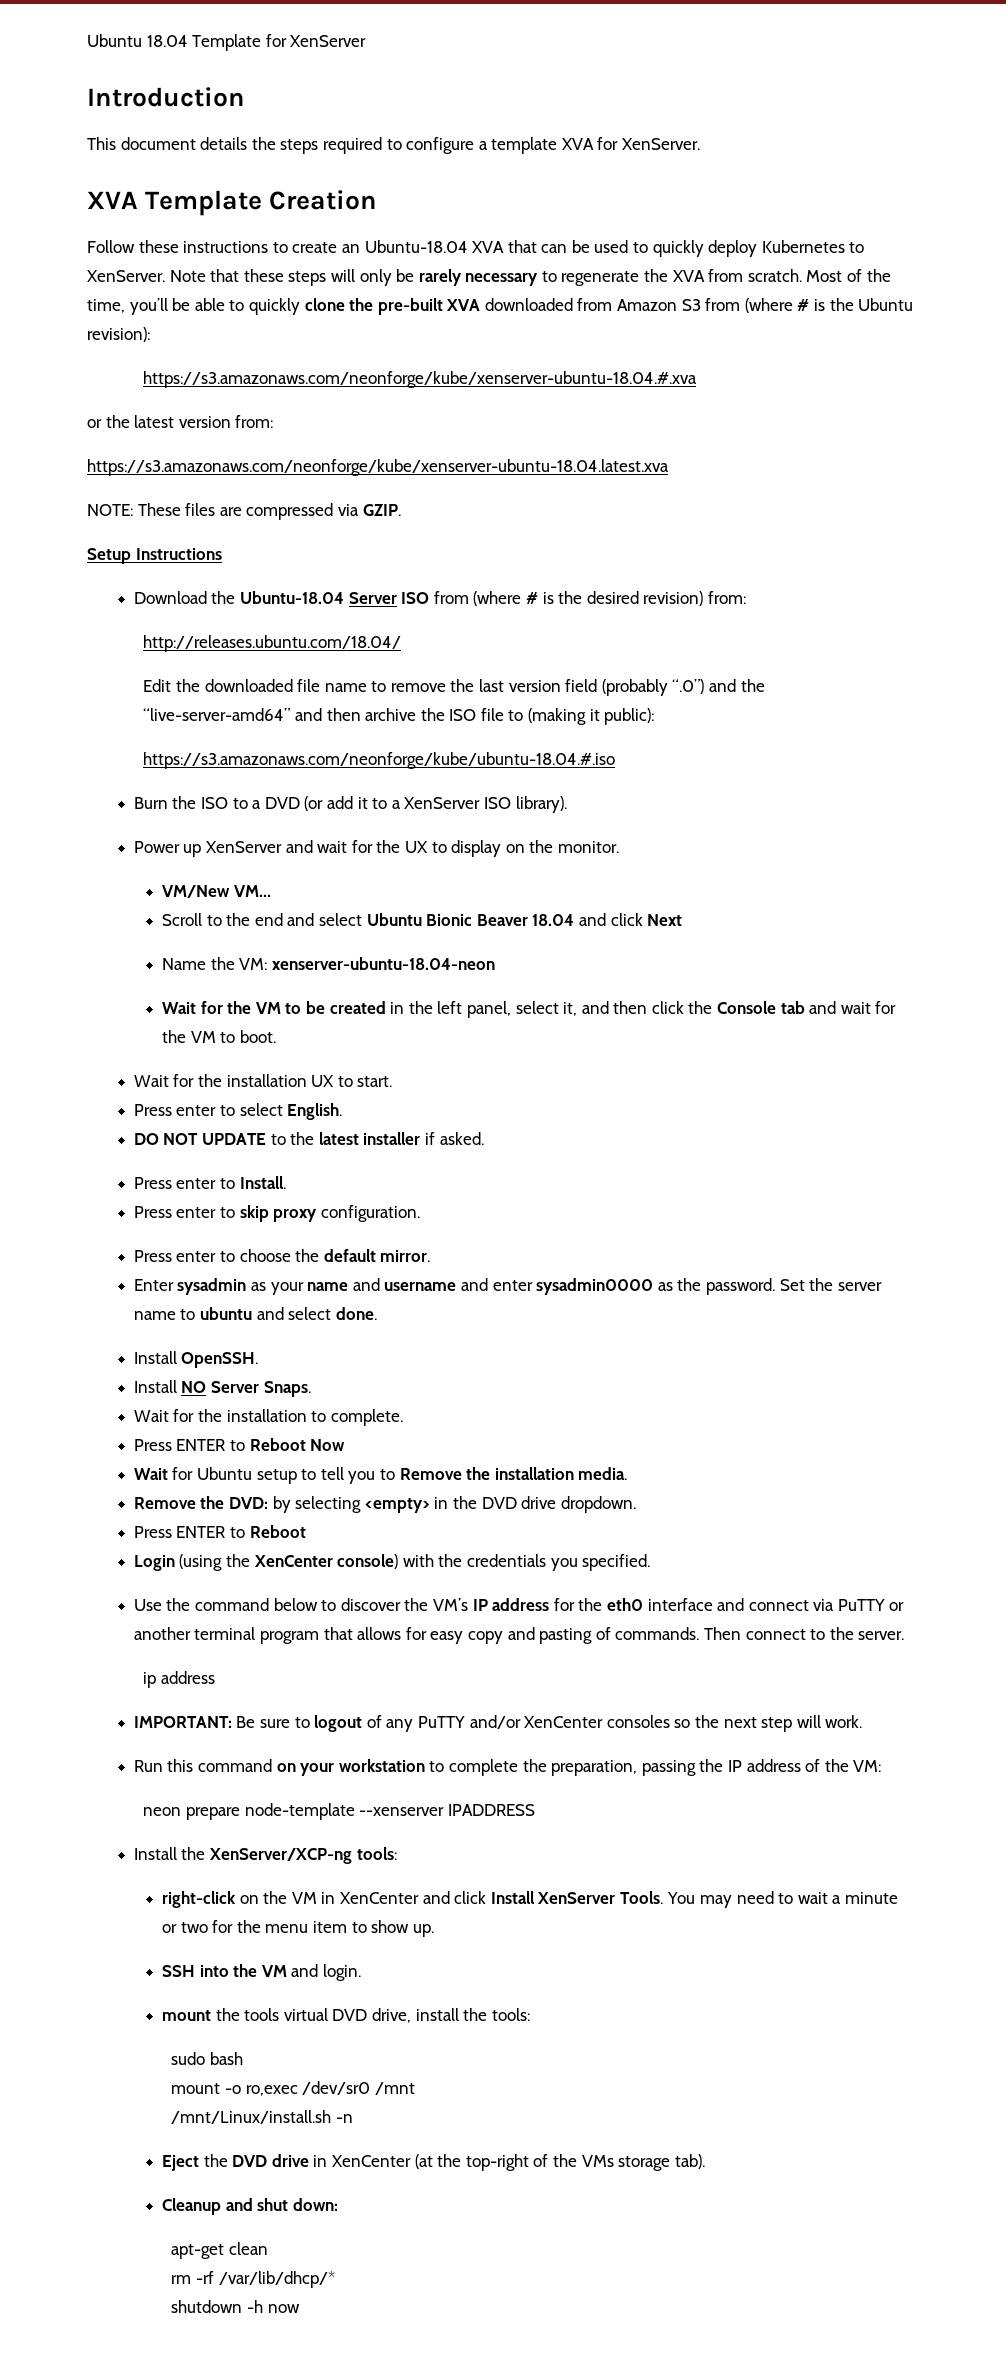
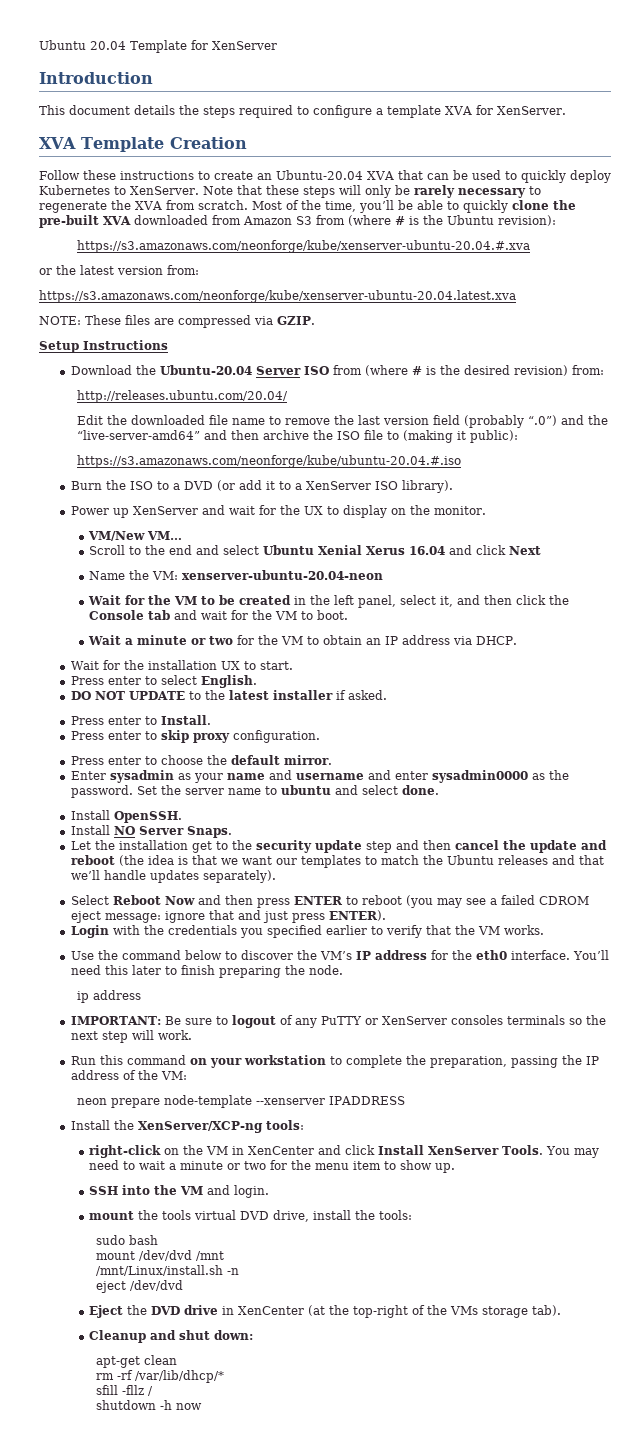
[87,34,188,47] Ubuntu 18.04 -> [39,40,126,50] Ubuntu 20.04
[364,240,468,253] Ubuntu-18.04 -> [276,170,363,180] Ubuntu-20.04
[143,371,698,388] https://s3.amazonaws.com/neonforge/kube/xenserver-ubuntu-18.04.#.xva -> [76,240,530,253] https://s3.amazonaws.com/neonforge/kube/xenserver-ubuntu-20.04.#.xva
[87,459,669,476] https://s3.amazonaws.com/neonforge/kube/xenserver-ubuntu-18.04.latest.xva -> [39,290,516,303] https://s3.amazonaws.com/neonforge/kube/xenserver-ubuntu-20.04.latest.xva
[240,591,345,604] Ubuntu-18.04 -> [159,365,252,375] Ubuntu-20.04
[143,635,402,652] http://releases.ubuntu.com/18.04/ -> [76,390,288,403] http://releases.ubuntu.com/20.04/
[143,752,616,769] https://s3.amazonaws.com/neonforge/kube/ubuntu-18.04.#.iso -> [76,455,461,468] https://s3.amazonaws.com/neonforge/kube/ubuntu-20.04.#.iso
[426,914,575,926] Bionic Beaver 18.04 -> [318,545,446,555] Xenial Xerus 16.04
[271,957,495,970] xenserver-ubuntu-18.04-neon -> [182,570,384,580] xenserver-ubuntu-20.04-neon
(276, 1036) none -> [88,635,518,645] // Wait a minute or two for the VM to obtain an IP address via DHCP.
[133,1409,403,1426] [133,1438,346,1451] [133,1467,628,1484] [133,1496,636,1513] [133,1525,306,1538] [133,1554,651,1571] Wait for the installation to complete. // Press ENTER to Reboot Now // Wait for Ubuntu setup to tell you to Remove the installation media. // Remove the DVD: by selecting <empty> in the DVD drive dropdown. // Press ENTER to Reboot // Login (using the XenCenter console) with the credentials you specified. -> [70,840,607,853] [70,855,604,868] [70,870,276,883] [70,895,589,908] [70,910,386,923] [70,925,544,938] Let the installation get to the security update step and then cancel the update and reboot (the idea is that we want our templates to match the Ubuntu releases and that we’ll handle updates separately). // Select Reboot Now and then press ENTER to reboot (you may see a failed CDROM eject message: ignore that and just press ENTER). // Login with the credentials you specified earlier to verify that the VM works.
[647,1598,905,1611] [133,1627,905,1644] interface and connect via PuTTY or another terminal program that allows for easy copy and pasting of commands. Then connect to the server. -> [510,950,609,960] [70,965,343,978] interface. You’ll need this later to finish preparing the node.
[469,1715,670,1729] and/or XenCenter consoles -> [364,1015,565,1025] or XenServer consoles terminals
[225,2081,371,2096] -o ro,exec /dev/sr0 -> [138,1250,192,1261] /dev/dvd
(354, 2118) none -> [95,1280,183,1293] // eject /dev/dvd
(335, 2279) none -> [95,1385,153,1396] // sfill -fllz /

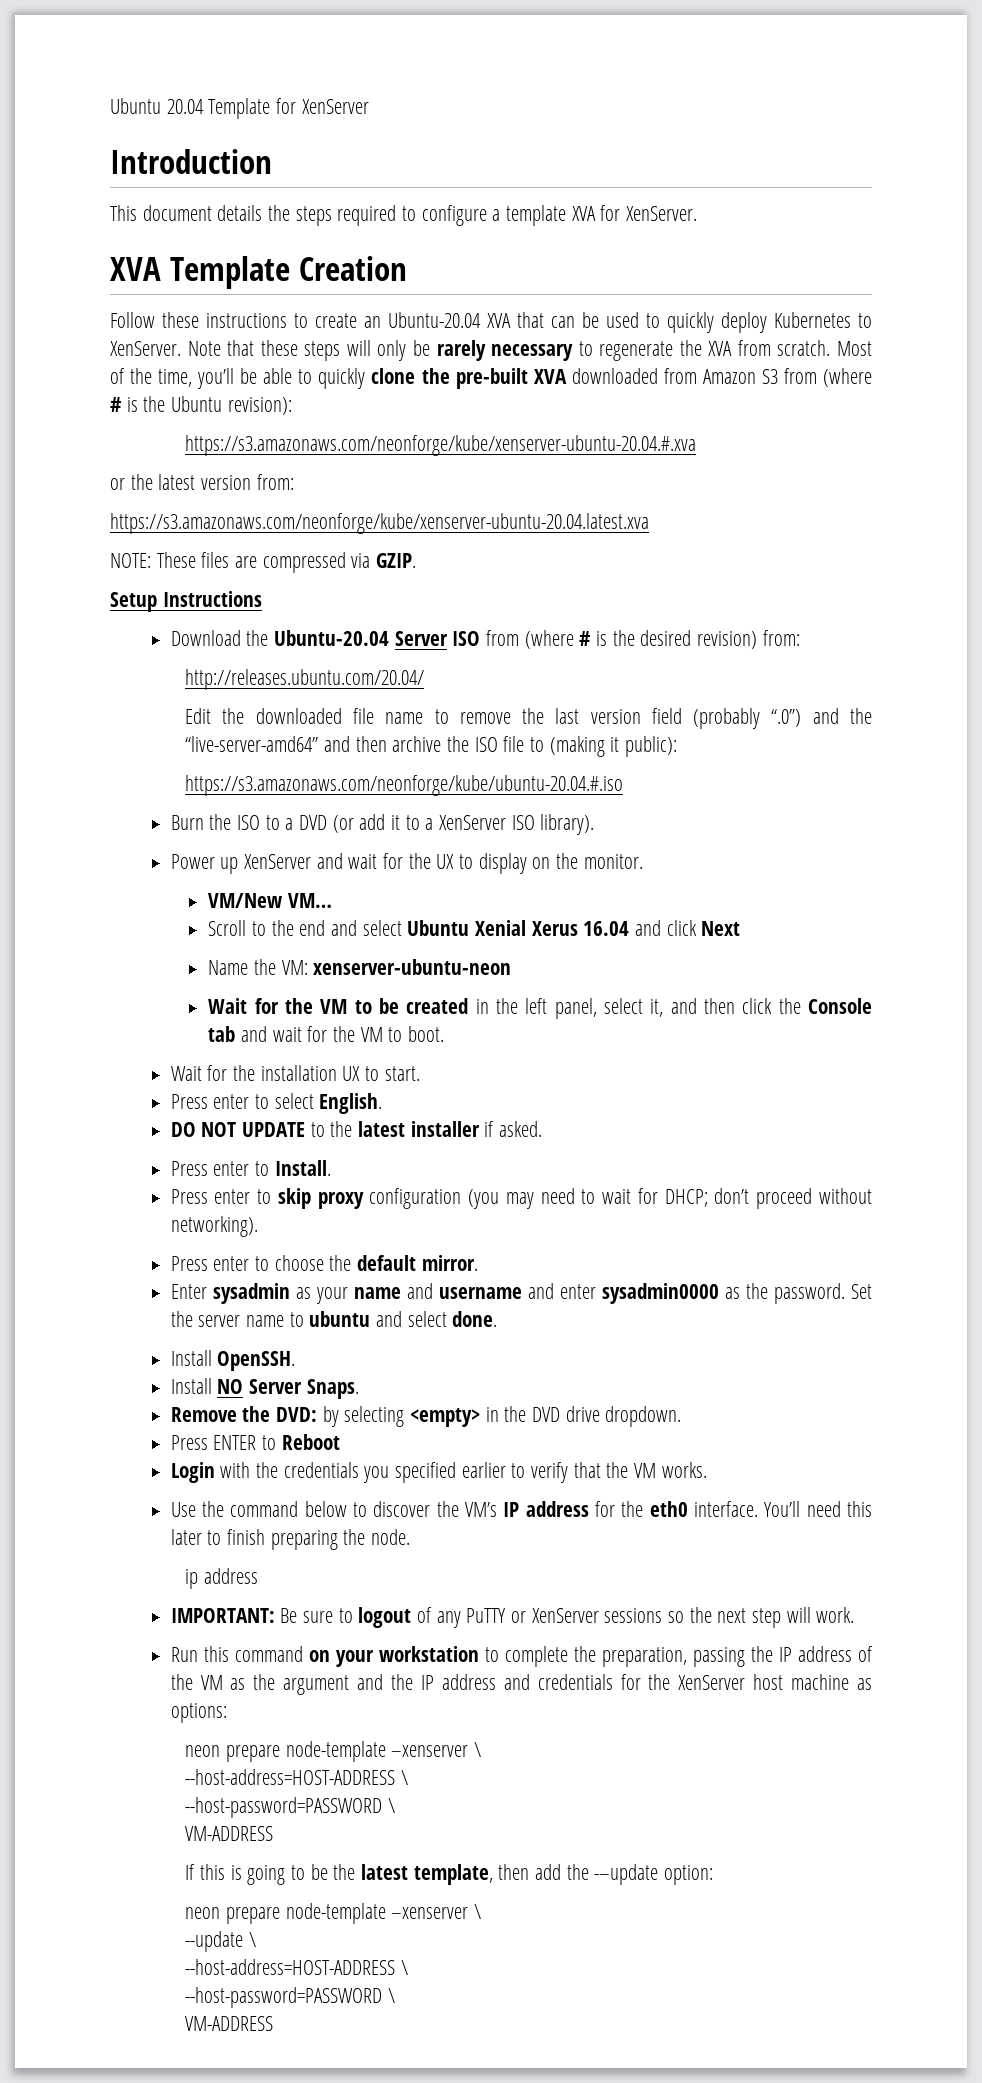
[182,570,384,580] xenserver-ubuntu-20.04-neon -> [313,959,512,975] xenserver-ubuntu-neon
[88,635,518,645] // Wait a minute or two for the VM to obtain an IP address via DHCP. -> (444, 1034) none
[232,730,320,743] configuration. -> [369,1188,872,1209] [170,1216,258,1237] configuration (you may need to wait for DHCP; don’t proceed without networking).
[70,840,607,853] [70,855,604,868] [70,870,276,883] [70,895,589,908] [70,910,386,923] Let the installation get to the security update step and then cancel the update and reboot (the idea is that we want our templates to match the Ubuntu releases and that we’ll handle updates separately). // Select Reboot Now and then press ENTER to reboot (you may see a failed CDROM eject message: ignore that and just press ENTER). -> [170,1406,682,1427] [170,1434,340,1450] Remove the DVD: by selecting <empty> in the DVD drive dropdown. // Press ENTER to Reboot
[450,1015,565,1025] consoles terminals -> [604,1608,663,1623] sessions
[160,1071,187,1080] [76,1095,405,1108] [70,1120,304,1133] [89,1145,600,1158] [89,1160,456,1173] [89,1185,270,1198] [89,1210,413,1222] [95,1235,158,1245] [95,1250,224,1261] [95,1265,239,1276] [95,1280,183,1293] [89,1305,562,1318] [89,1330,254,1343] [95,1355,177,1368] [95,1370,224,1383] [95,1385,153,1396] [95,1400,202,1410] VM: // neon prepare node-template --xenserver IPADDRESS // Install the XenServer/XCP-ng tools: // right-click on the VM in XenCenter and click Install XenServer Tools. You may need to wait a minute or two for the menu item to show up. // SSH into the VM and login. // mount the tools virtual DVD drive, install the tools: // sudo bash // mount /dev/dvd /mnt // /mnt/Linux/install.sh -n // eject /dev/dvd // Eject the DVD drive in XenCenter (at the top-right of the VMs storage tab). // Cleanup and shut down: // apt-get clean // rm -rf /var/lib/dhcp/* // sfill -fllz / // shutdown -h now -> [200,1674,872,1695] [170,1703,227,1723] [185,1741,481,1762] [185,1769,408,1785] [185,1797,395,1818] [185,1826,274,1841] [185,1864,713,1885] [185,1903,481,1924] [185,1931,256,1952] [185,1959,408,1975] [185,1987,395,2008] [185,2016,274,2031] VM as the argument and the IP address and credentials for the XenServer host machine as options: // neon prepare node-template –xenserver \ // --host-address=HOST-ADDRESS \ // --host-password=PASSWORD \ // VM-ADDRESS // If this is going to be the latest template, then add the -–update option: // neon prepare node-template –xenserver \ // --update \ // --host-address=HOST-ADDRESS \ // --host-password=PASSWORD \ // VM-ADDRESS

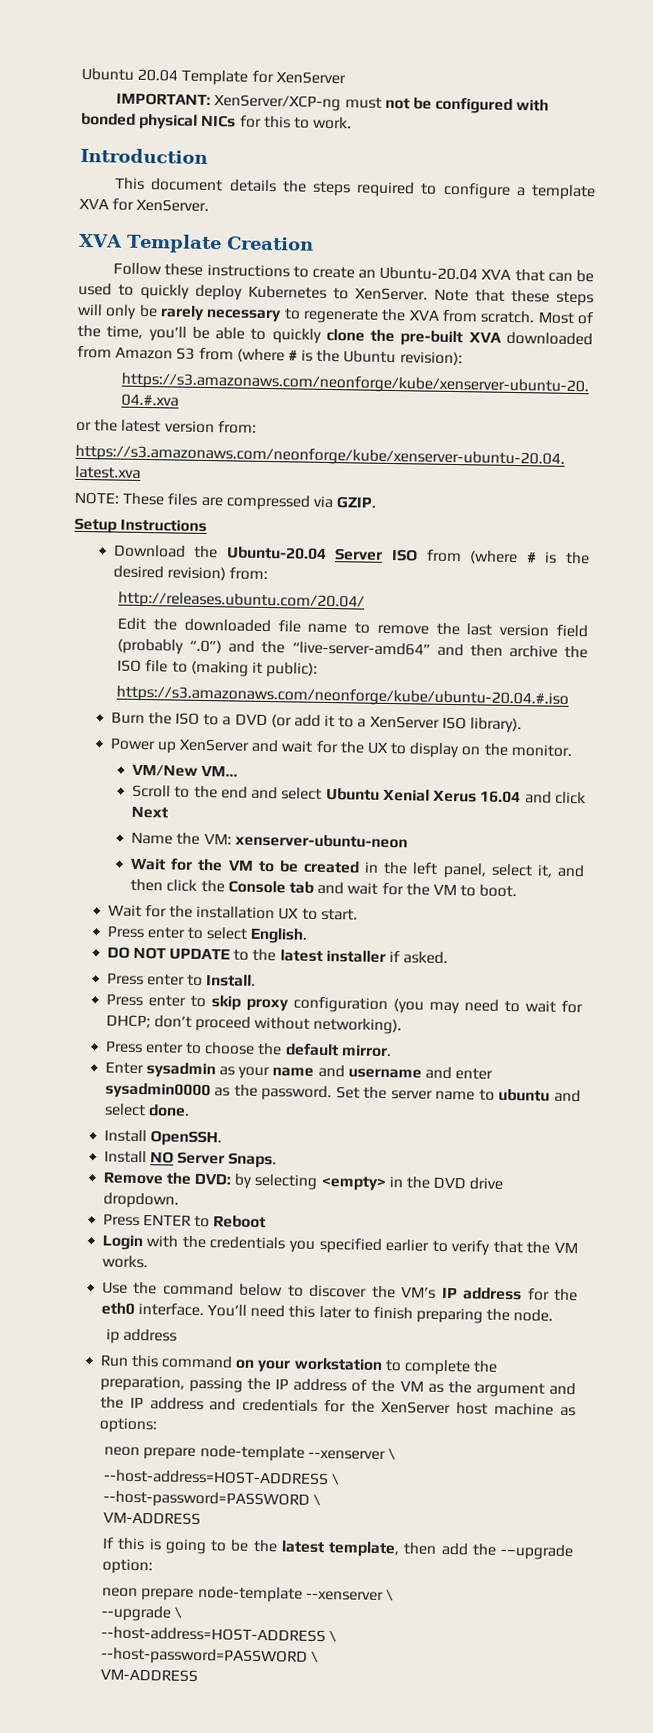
(369, 106) none -> [116,92,550,114] [81,112,353,130] // IMPORTANT: XenServer/XCP-ng must not be configured with bonded physical NICs for this to work.
[170,1607,855,1628] // IMPORTANT: Be sure to logout of any PuTTY or XenServer sessions so the next step will work. -> (178, 1335) none
[391,1745,469,1757] –xenserver -> [307,1449,386,1461] --xenserver
[594,1864,659,1885] -–update -> [500,1543,574,1561] -–upgrade
[391,1904,481,1919] [185,1931,244,1952] –xenserver \ // --update -> [305,1589,394,1602] [101,1605,172,1622] --xenserver \ // --upgrade

